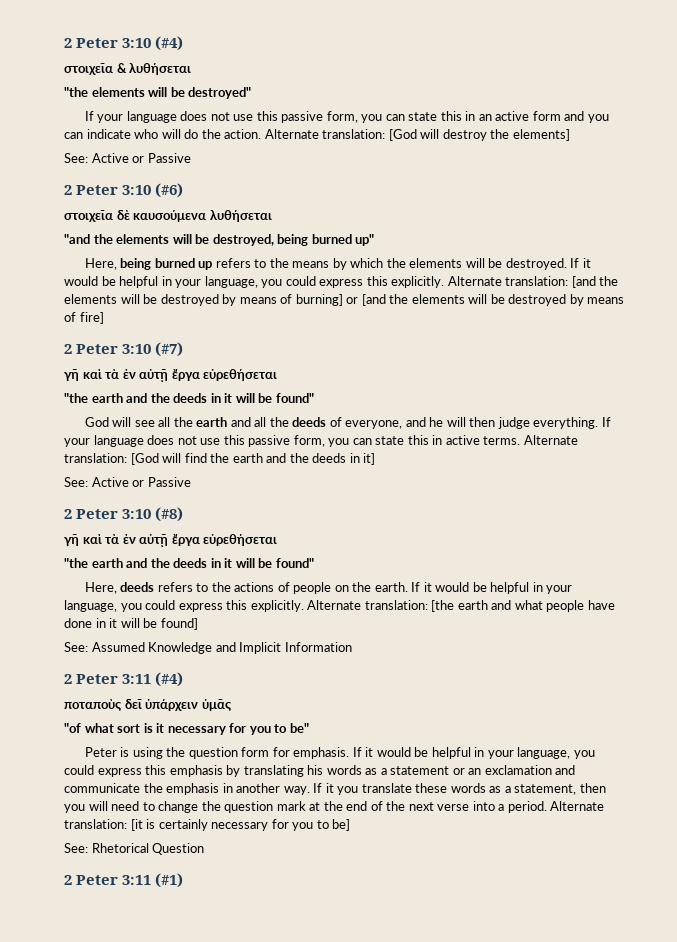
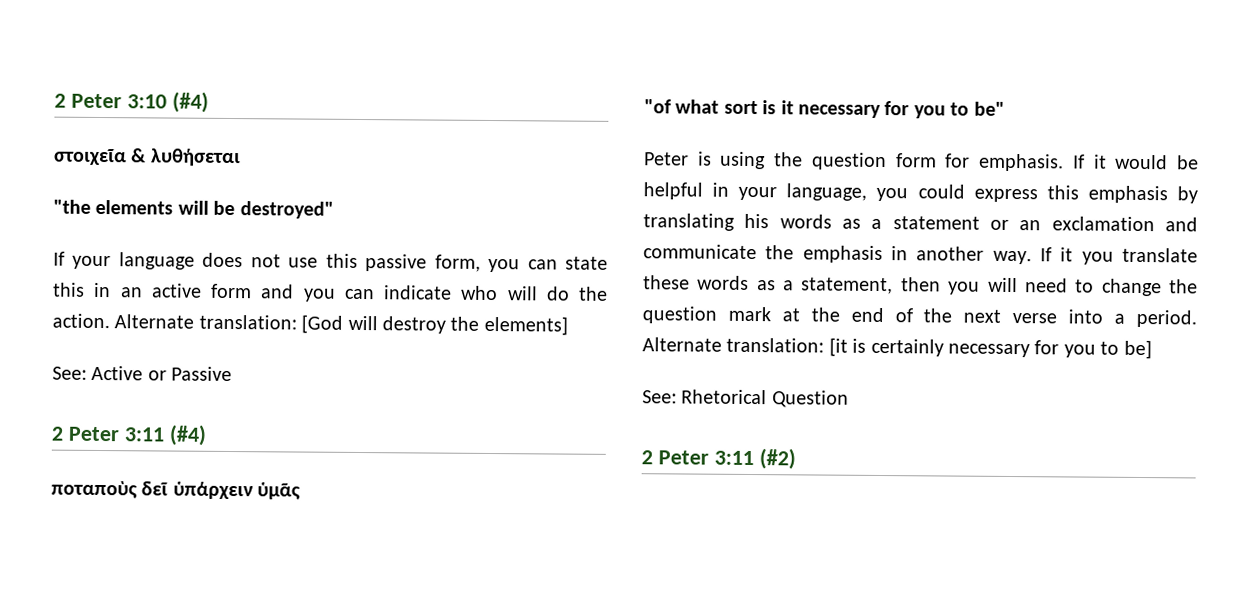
[64,183,184,198] [64,210,272,222] [64,234,375,246] [84,258,591,270] [64,276,619,288] [64,294,625,306] [64,312,104,324] [64,342,184,357] [64,369,278,382] [64,393,314,403] [84,417,611,429] [64,435,578,447] [64,453,376,465] [64,477,191,487] [64,507,184,522] [64,534,278,547] [64,558,314,568] [84,582,573,594] [64,600,615,612] [64,618,198,630] [64,642,352,654] // 2 Peter 3:10 (#6) // στοιχεῖα δὲ καυσούμενα λυθήσεται // "and the elements will be destroyed, being burned up" // Here, being burned up refers to the means by which the elements will be destroyed. If it would be helpful in your language, you could express this explicitly. Alternate translation: [and the elements will be destroyed by means of burning] or [and the elements will be destroyed by means of fire] // 2 Peter 3:10 (#7) // γῆ καὶ τὰ ἐν αὐτῇ ἔργα εὑρεθήσεται // "the earth and the deeds in it will be found" // God will see all the earth and all the deeds of everyone, and he will then judge everything. If your language does not use this passive form, you can state this in active terms. Alternate translation: [God will find the earth and the deeds in it] // See: Active or Passive // 2 Peter 3:10 (#8) // γῆ καὶ τὰ ἐν αὐτῇ ἔργα εὑρεθήσεται // "the earth and the deeds in it will be found" // Here, deeds refers to the actions of people on the earth. If it would be helpful in your language, you could express this explicitly. Alternate translation: [the earth and what people have done in it will be found] // See: Assumed Knowledge and Implicit Information -> (233, 374) none
[155,873,184,888] (#1) -> [758,448,796,470] (#2)

